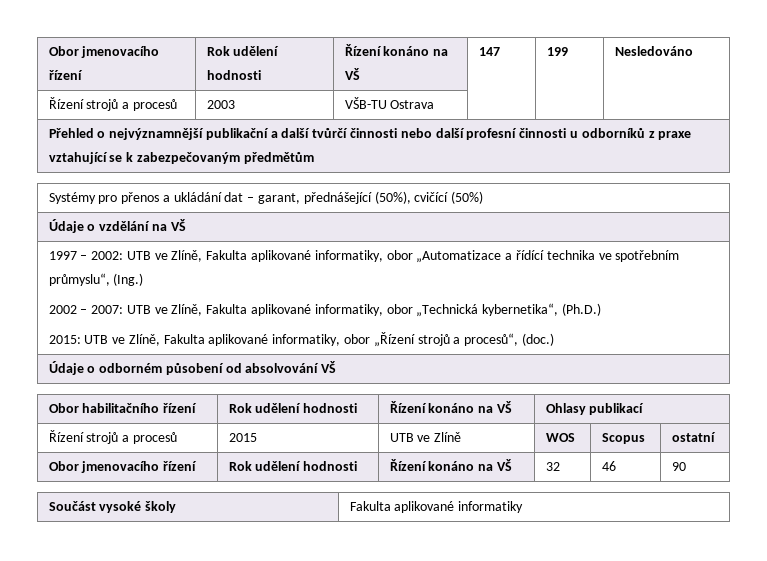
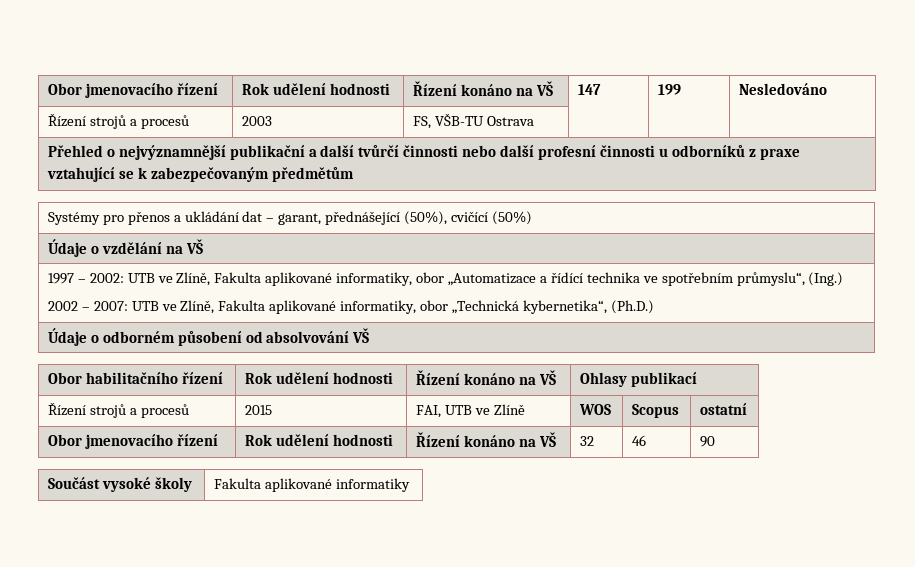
(235, 104) none -> [412,116,431,129] FS,
[48,332,554,347] // 2015: UTB ve Zlíně, Fakulta aplikované informatiky, obor „Řízení strojů a procesů“, (doc.) -> (654, 307) none
(257, 437) none -> [415,405,441,418] FAI,

